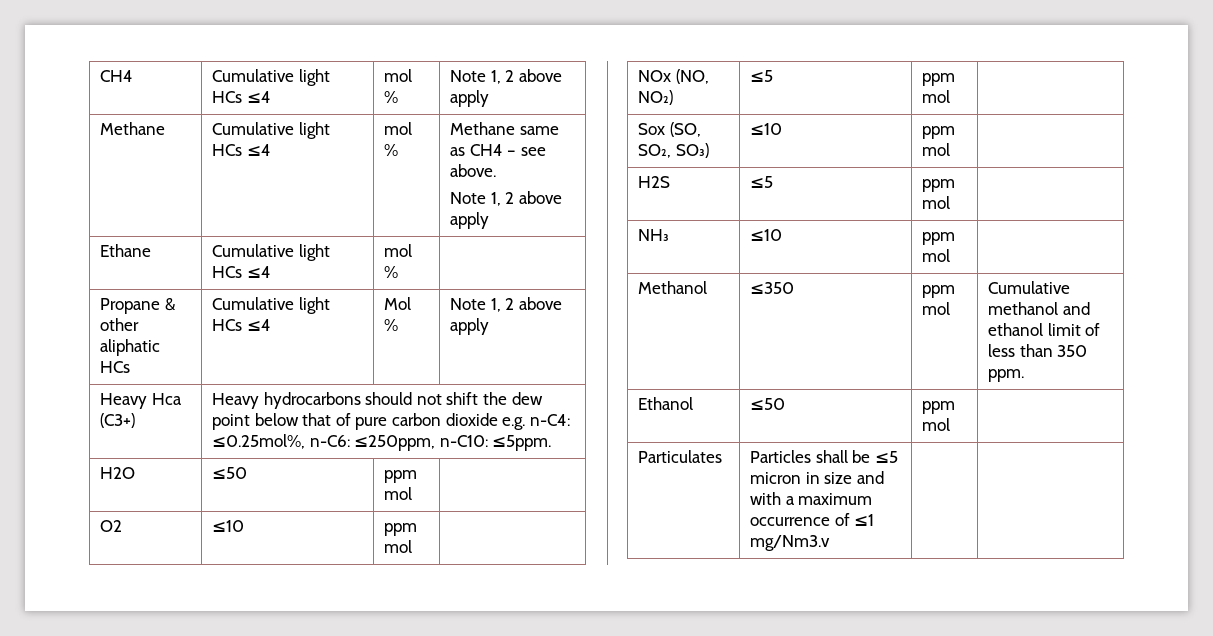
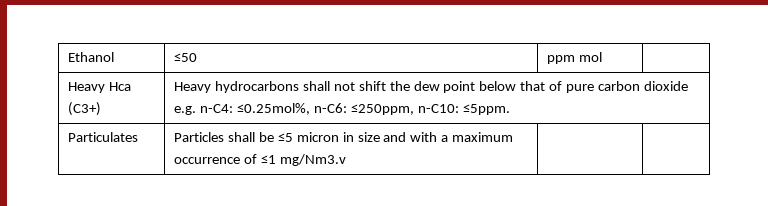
[100,70,134,82] [212,69,330,86] [212,91,271,103] [384,69,413,82] [384,91,399,103] [450,69,562,84] [450,90,490,107] [100,122,166,135] [212,122,330,139] [212,144,271,156] [384,122,413,135] [384,144,399,156] [450,122,559,135] [450,144,546,156] [450,164,497,177] [450,191,562,206] [450,212,490,229] [100,244,152,257] [212,244,330,261] [212,266,271,278] [384,244,413,257] [384,266,399,278] [100,298,176,314] [100,318,140,331] [100,339,161,356] [100,361,131,373] [212,297,330,314] [212,319,271,331] [384,297,412,310] [384,319,399,331] [450,297,562,312] [450,318,490,335] CH4 | Cumulative light HCs ≤4 | mol % | Note 1, 2 above apply // Methane | Cumulative light HCs ≤4 | mol % | Methane same as CH4 – see above. // Note 1, 2 above apply // Ethane | Cumulative light HCs ≤4 | mol % | // Propane & other aliphatic HCs | Cumulative light HCs ≤4 | Mol % | Note 1, 2 above apply -> [68,52,115,62] [174,53,198,62] [547,52,602,64] Ethanol | ≤50 | ppm mol |
[365,392,413,405] should -> [302,81,330,91] shall
[100,467,136,479] [212,467,248,479] [384,470,418,483] [384,487,413,500] [100,520,123,532] [212,520,245,532] [384,523,418,536] [384,540,413,553] [638,69,709,84] [638,90,674,105] [750,70,774,82] [922,73,956,86] [922,90,951,103] [638,122,701,137] [638,143,709,158] [750,123,783,135] [922,126,956,139] [922,143,951,156] [638,176,671,188] [750,176,774,188] [922,179,956,192] [922,196,951,209] [638,229,670,241] [750,229,783,241] [922,232,956,245] [922,249,951,262] [638,281,708,294] [750,282,795,294] [922,285,956,298] [922,302,951,315] [988,281,1071,294] [988,302,1090,315] [988,323,1101,336] [988,344,1088,357] [988,369,1025,382] [638,397,694,410] [750,398,786,410] [922,401,956,414] [922,418,951,431] // H2O | ≤50 | ppm mol | // O2 | ≤10 | ppm mol | // NOx (NO, NO₂) | ≤5 | ppm mol | // Sox (SO, SO₂, SO₃) | ≤10 | ppm mol | // H2S | ≤5 | ppm mol | // NH₃ | ≤10 | ppm mol | // Methanol | ≤350 | ppm mol | Cumulative methanol and ethanol limit of less than 350 ppm. // Ethanol | ≤50 | ppm mol | -> (510, 109) none

